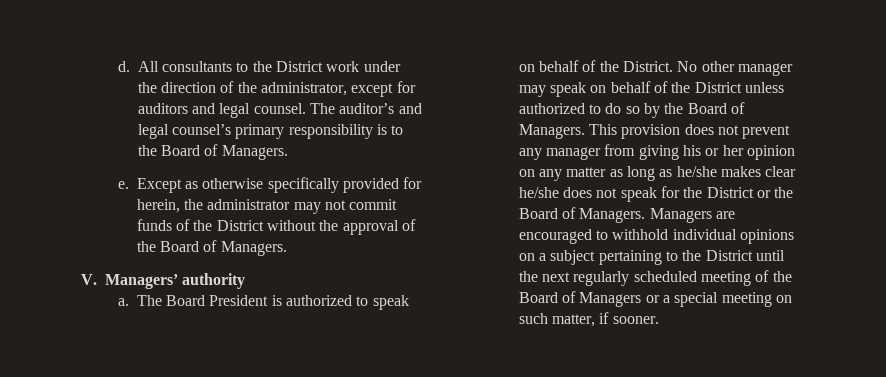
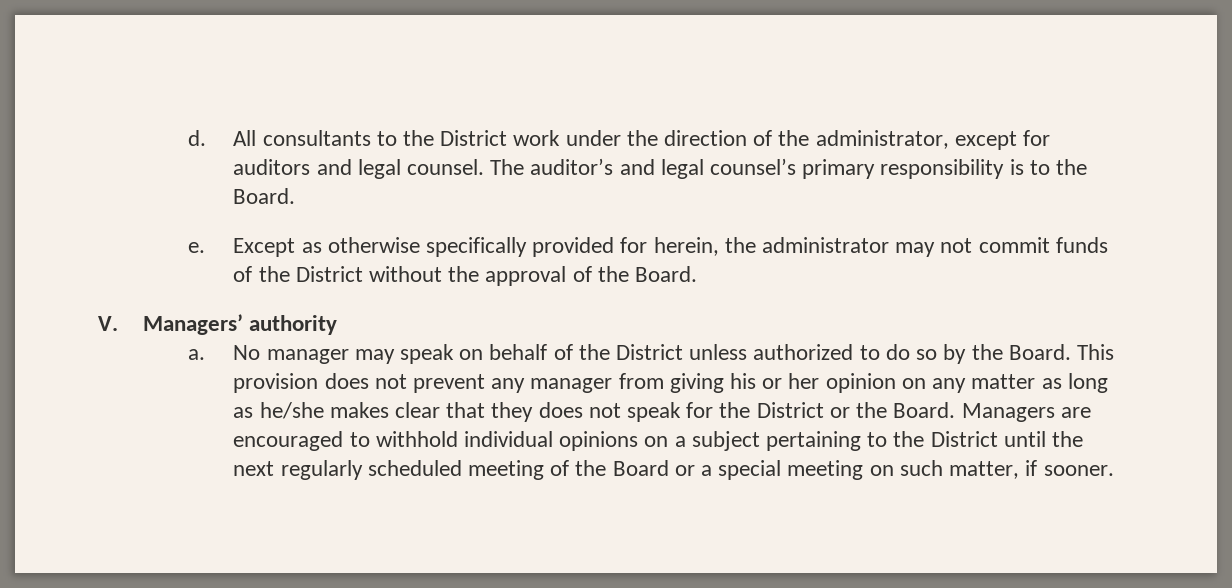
[161,144,288,160] Board of Managers. -> [233,188,296,204] Board.
[160,240,287,256] Board of Managers. -> [635,266,698,282] Board.
[136,295,409,310] [518,60,735,72] The Board President is authorized to speak on behalf of the District. No other -> [233,345,261,360] No
[687,102,746,114] [518,124,585,139] Board of Managers. -> [1008,344,1071,360] Board.
[518,187,559,198] he/she -> [446,402,534,422] that they
[518,207,646,223] Board of Managers. -> [893,402,956,418] Board.
[562,291,642,307] of Managers -> (669, 468) none

